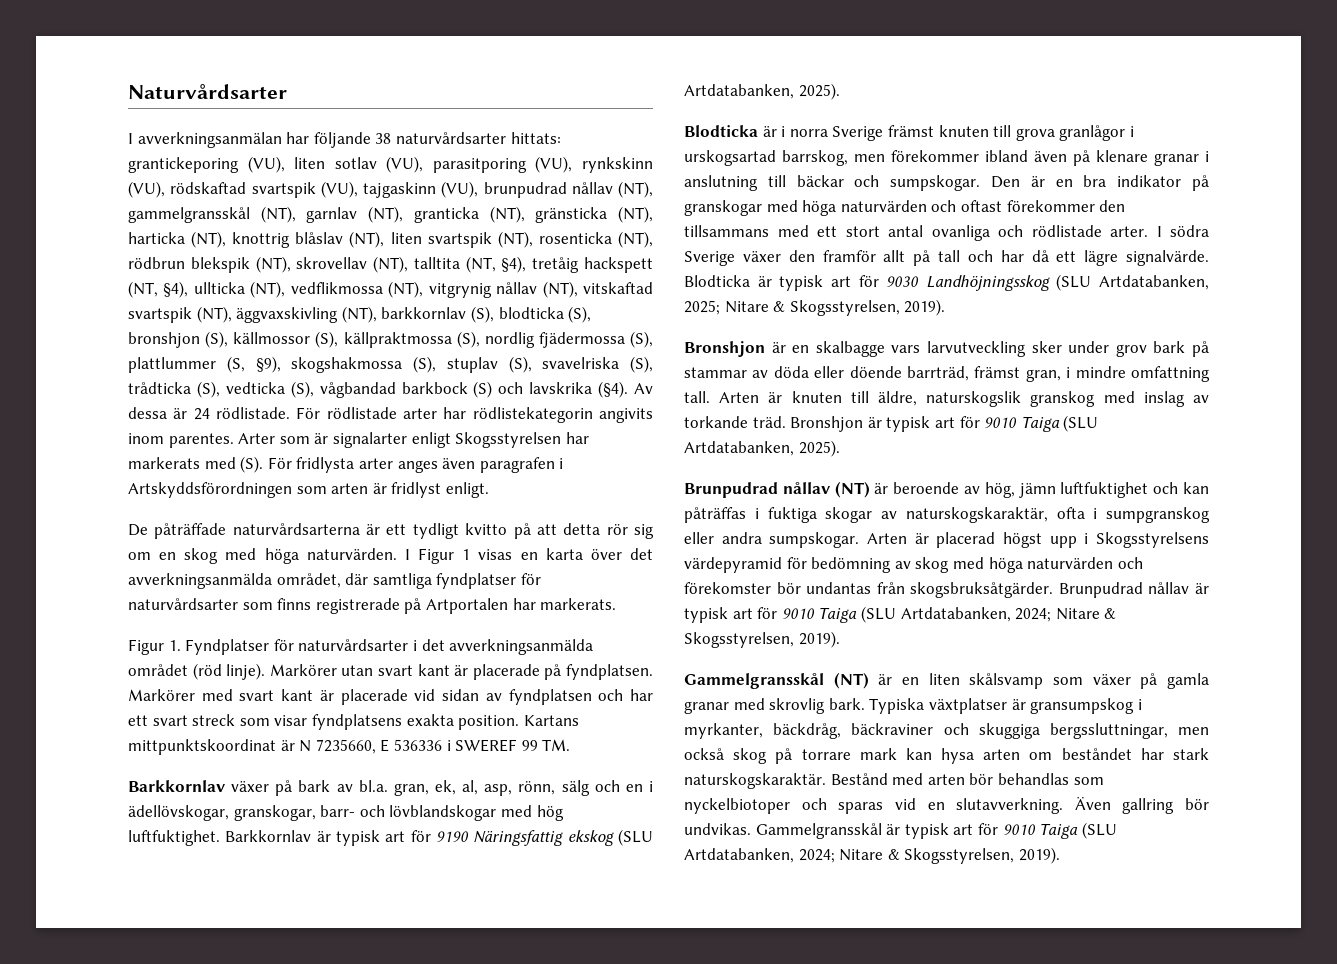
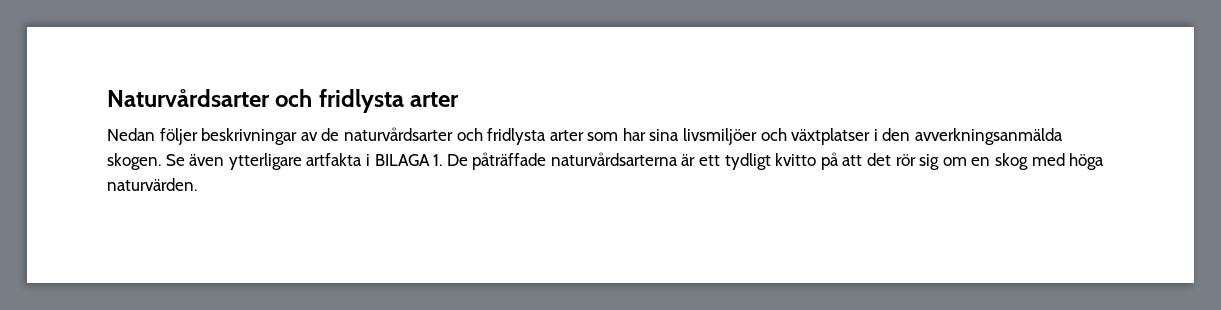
[128,132,561,148] [128,156,653,173] [128,181,653,198] [128,206,653,223] [128,231,653,248] [128,256,653,273] [128,281,653,298] [128,306,592,323] [128,331,653,348] [128,356,653,373] [128,381,653,398] [128,407,653,423] [128,432,589,448] [128,456,564,473] [128,482,489,498] // I avverkningsanmälan har följande 38 naturvårdsarter hittats: grantickeporing (VU), liten sotlav (VU), parasitporing (VU), rynkskinn (VU), rödskaftad svartspik (VU), tajgaskinn (VU), brunpudrad nållav (NT), gammelgransskål (NT), garnlav (NT), granticka (NT), gränsticka (NT), harticka (NT), knottrig blåslav (NT), liten svartspik (NT), rosenticka (NT), rödbrun blekspik (NT), skrovellav (NT), talltita (NT, §4), tretåig hackspett (NT, §4), ullticka (NT), vedflikmossa (NT), vitgrynig nållav (NT), vitskaftad svartspik (NT), äggvaxskivling (NT), barkkornlav (S), blodticka (S), bronshjon (S), källmossor (S), källpraktmossa (S), nordlig fjädermossa (S), plattlummer (S, §9), skogshakmossa (S), stuplav (S), svavelriska (S), trådticka (S), vedticka (S), vågbandad barkbock (S) och lavskrika (§4). Av dessa är 24 rödlistade. För rödlistade arter har rödlistekategorin angivits inom parentes. Arter som är signalarter enligt Skogsstyrelsen har markerats med (S). För fridlysta arter anges även paragrafen i Artskyddsförordningen som arten är fridlyst enligt. // -> [275,89,460,113] [107,127,1064,145] [107,153,443,170] och fridlysta arter // Nedan följer beskrivningar av de naturvårdsarter och fridlysta arter som har sina livsmiljöer och växtplatser i den avverkningsanmälda skogen. Se även ytterligare artfakta i BILAGA 1.
[563,523,601,535] detta -> [867,153,892,166] det
[404,548,653,564] [128,573,541,589] [128,598,617,614] [128,639,594,655] [128,663,654,680] [128,689,654,705] [128,714,579,730] [128,739,571,755] [128,780,654,796] [128,805,564,821] [128,829,653,846] [684,83,840,100] [684,125,1134,141] [684,150,1209,166] [684,175,1209,191] [684,200,1126,216] [684,225,1209,241] [684,250,1209,266] [684,274,1209,291] [684,299,946,316] [684,341,1209,357] [684,366,1210,382] [684,391,1209,407] [684,415,1099,432] [684,440,840,457] [684,481,1209,498] [684,507,1210,523] [684,532,1209,548] [684,557,1143,573] [684,582,1209,598] [684,606,1117,623] [684,631,840,648] [684,672,1209,689] [684,698,1142,714] [684,723,1209,739] [684,748,1209,764] [684,773,1104,789] [684,797,1209,814] [684,822,1117,839] [684,847,1060,864] I Figur 1 visas en karta över det avverkningsanmälda området, där samtliga fyndplatser för naturvårdsarter som finns registrerade på Artportalen har markerats. // Figur 1. Fyndplatser för naturvårdsarter i det avverkningsanmälda området (röd linje). Markörer utan svart kant är placerade på fyndplatsen. Markörer med svart kant är placerade vid sidan av fyndplatsen och har ett svart streck som visar fyndplatsens exakta position. Kartans mittpunktskoordinat är N 7235660, E 536336 i SWEREF 99 TM. // Barkkornlav växer på bark av bl.a. gran, ek, al, asp, rönn, sälg och en i ädellövskogar, granskogar, barr- och lövblandskogar med hög luftfuktighet. Barkkornlav är typisk art för 9190 Näringsfattig ekskog (SLU Artdatabanken, 2025). // Blodticka är i norra Sverige främst knuten till grova granlågor i urskogsartad barrskog, men förekommer ibland även på klenare granar i anslutning till bäckar och sumpskogar. Den är en bra indikator på granskogar med höga naturvärden och oftast förekommer den tillsammans med ett stort antal ovanliga och rödlistade arter. I södra Sverige växer den framför allt på tall och har då ett lägre signalvärde. Blodticka är typisk art för 9030 Landhöjningsskog (SLU Artdatabanken, 2025; Nitare & Skogsstyrelsen, 2019). // Bronshjon är en skalbagge vars larvutveckling sker under grov bark på stammar av döda eller döende barrträd, främst gran, i mindre omfattning tall. Arten är knuten till äldre, naturskogslik granskog med inslag av torkande träd. Bronshjon är typisk art för 9010 Taiga (SLU Artdatabanken, 2025). // Brunpudrad nållav (NT) är beroende av hög, jämn luftfuktighet och kan påträffas i fuktiga skogar av naturskogskaraktär, ofta i sumpgranskog eller andra sumpskogar. Arten är placerad högst upp i Skogsstyrelsens värdepyramid för bedömning av skog med höga naturvärden och förekomster bör undantas från skogsbruksåtgärder. Brunpudrad nållav är typisk art för 9010 Taiga (SLU Artdatabanken, 2024; Nitare & Skogsstyrelsen, 2019). // Gammelgransskål (NT) är en liten skålsvamp som växer på gamla granar med skrovlig bark. Typiska växtplatser är gransumpskog i myrkanter, bäckdråg, bäckraviner och skuggiga bergssluttningar, men också skog på torrare mark kan hysa arten om beståndet har stark naturskogskaraktär. Bestånd med arten bör behandlas som nyckelbiotoper och sparas vid en slutavverkning. Även gallring bör undvikas. Gammelgransskål är typisk art för 9010 Taiga (SLU Artdatabanken, 2024; Nitare & Skogsstyrelsen, 2019). -> (197, 184) none

